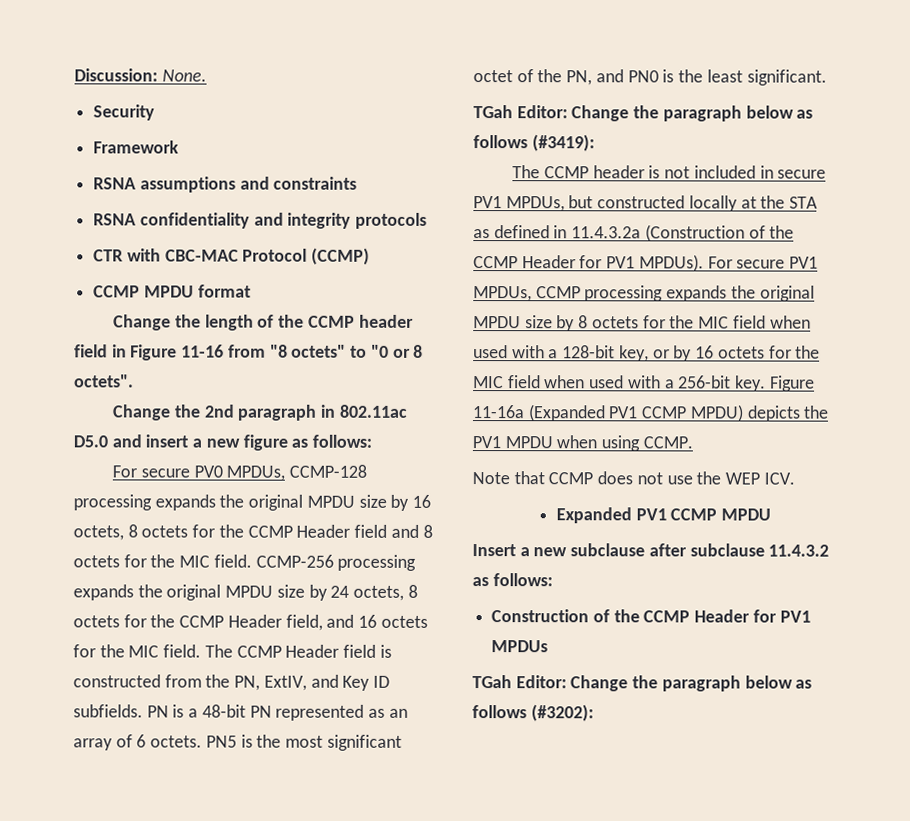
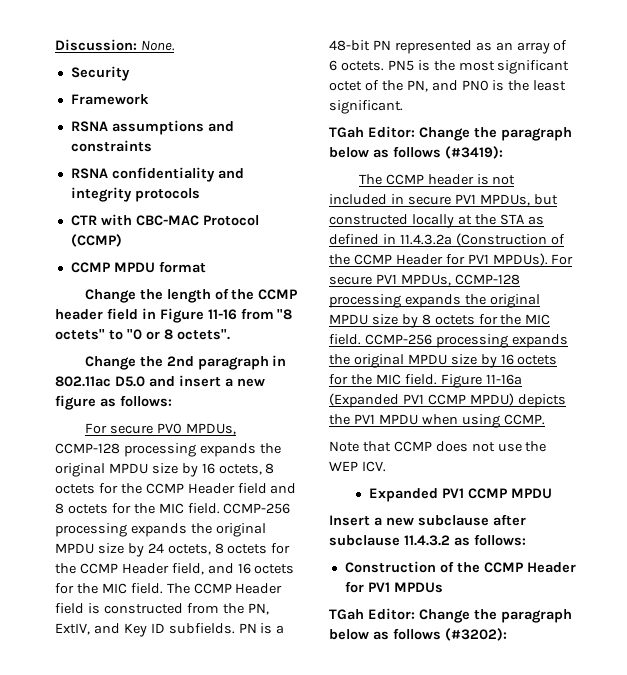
[535,286,581,299] CCMP -> [454,274,520,285] CCMP-128
[732,315,811,329] [473,345,670,362] field when used with a 128-bit key, or -> [329,334,568,348] [329,354,477,368] field. CCMP-256 processing expands the original MPDU size
[507,375,767,392] field when used with a 256-bit key. -> [404,374,437,385] field.

